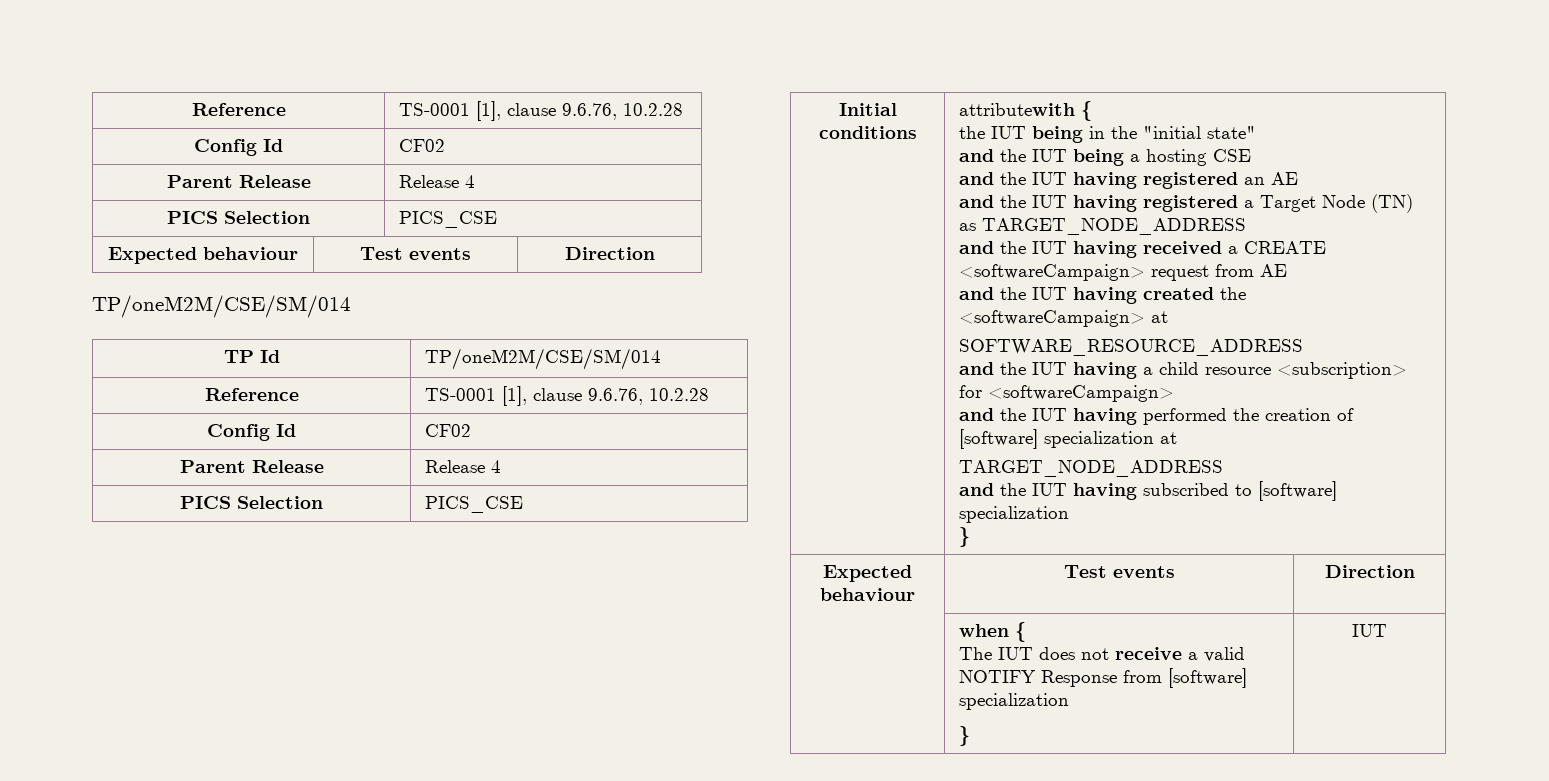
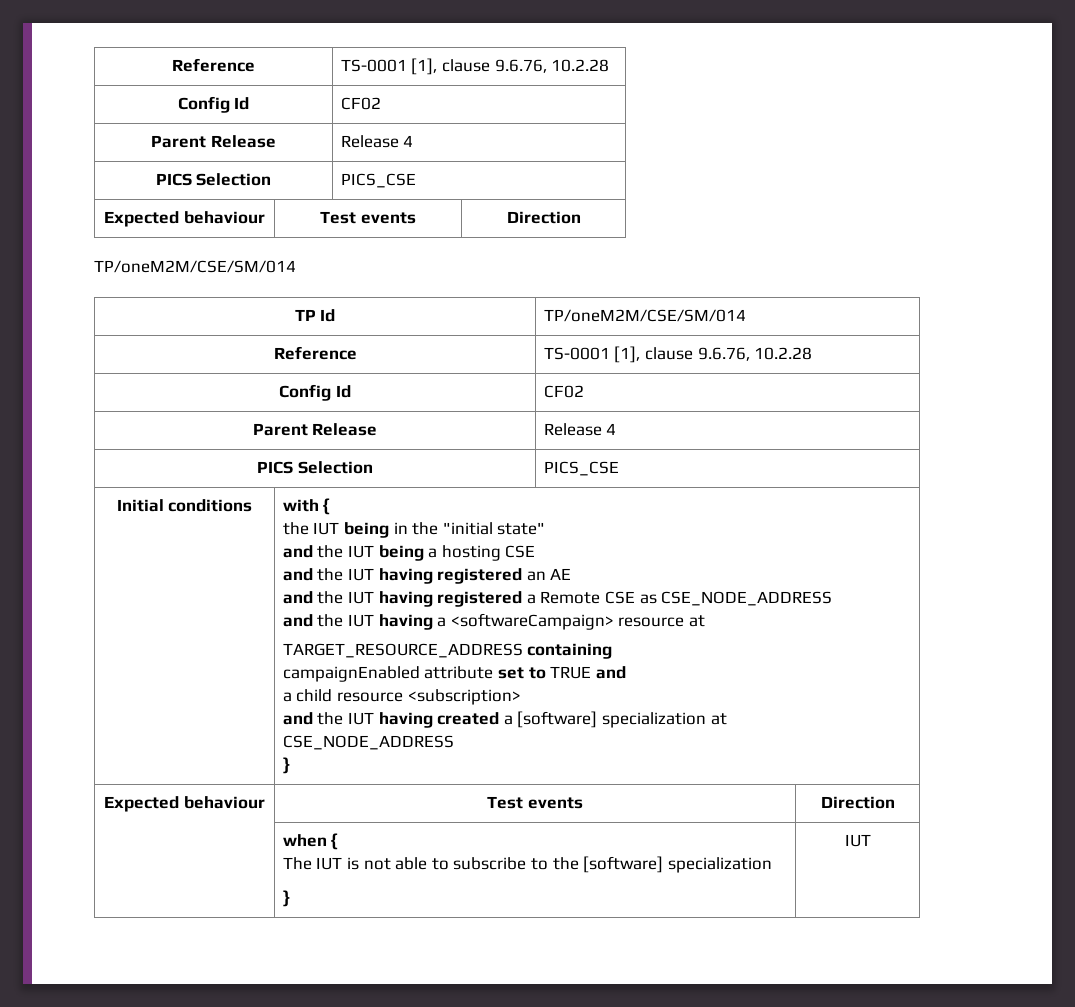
[958,103,1075,116] attributewith -> [282,499,319,512] with
[1259,194,1413,213] [958,218,1246,235] [958,241,1326,258] [958,264,1287,281] Target Node (TN) as TARGET_NODE_ADDRESS // and the IUT having received a CREATE <softwareCampaign> request from AE -> [540,591,833,606] [282,613,706,630] [282,643,613,659] [282,666,626,682] [282,689,521,705] Remote CSE as CSE_NODE_ADDRESS // and the IUT having a <softwareCampaign> resource at // TARGET_RESOURCE_ADDRESS containing // campaignEnabled attribute set to TRUE and // a child resource <subscription>
[1219,287,1246,300] [958,310,1168,327] [958,339,1303,356] [958,362,1407,379] [958,385,1174,402] [958,408,1354,425] [958,429,1177,449] [958,460,1223,477] [958,481,1337,501] [958,506,1069,523] the <softwareCampaign> at // SOFTWARE_RESOURCE_ADDRESS // and the IUT having a child resource <subscription> for <softwareCampaign> // and the IUT having performed the creation of [software] specialization at // TARGET_NODE_ADDRESS // and the IUT having subscribed to [software] specialization -> [503,711,727,728] [282,735,454,750] a [software] specialization at // CSE_NODE_ADDRESS
[1038,647,1245,662] [958,670,1162,687] does not receive a valid NOTIFY Response from -> [347,857,579,870] is not able to subscribe to the

